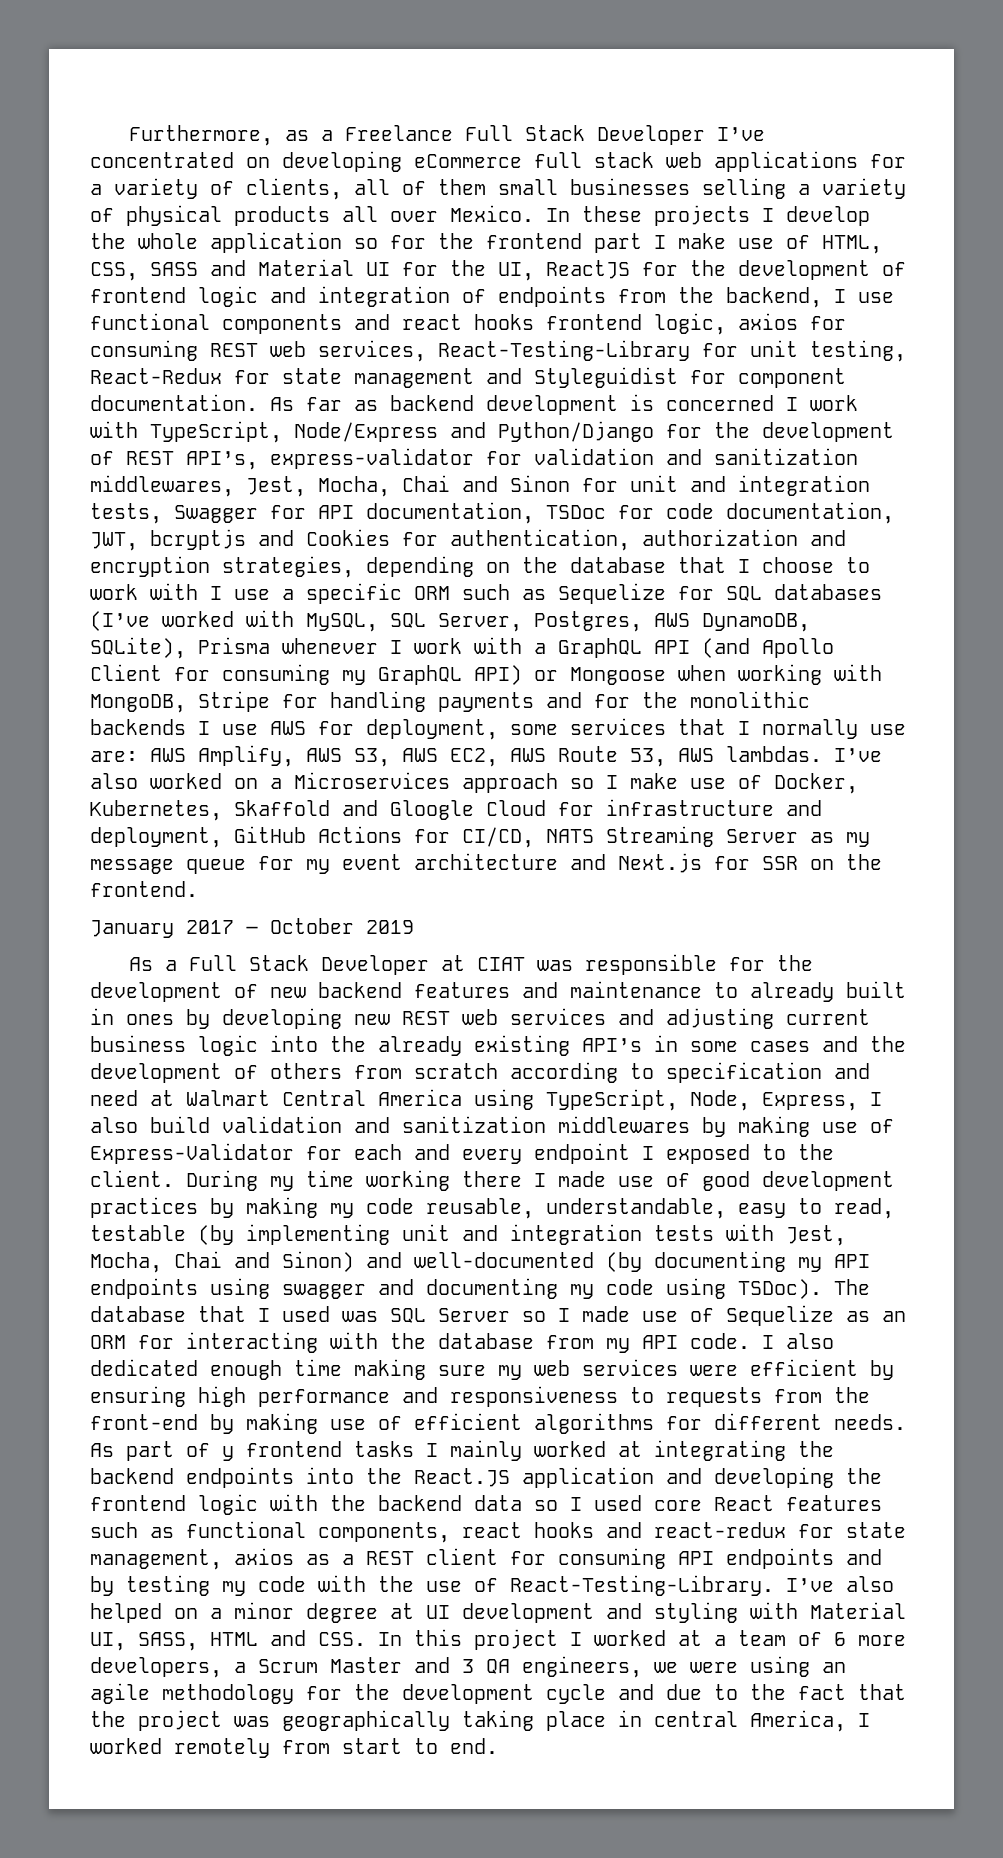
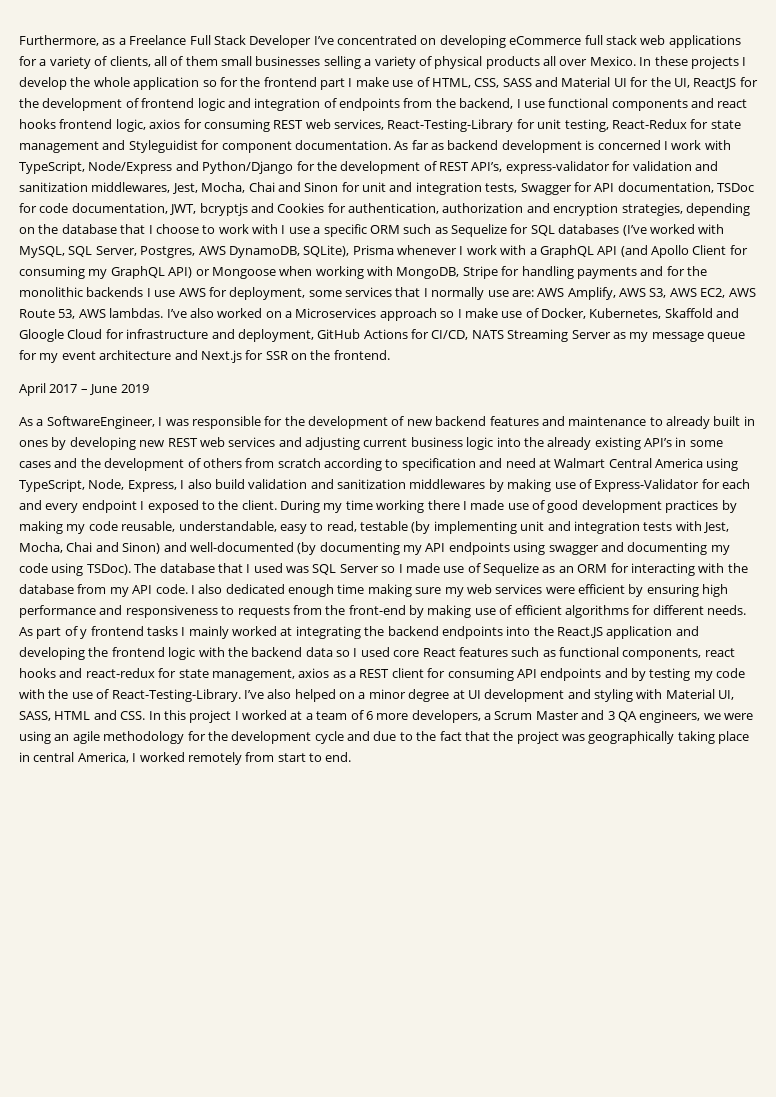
[90,920,174,938] January -> [19,383,46,396] April
[270,918,354,934] October -> [89,384,118,395] June
[188,955,525,975] Full Stack Developer at CIAT -> [46,416,163,429] SoftwareEngineer, I

